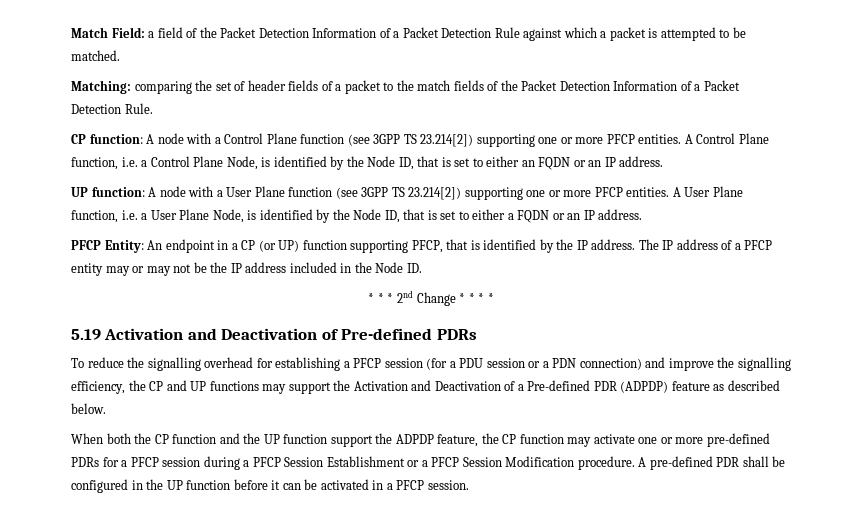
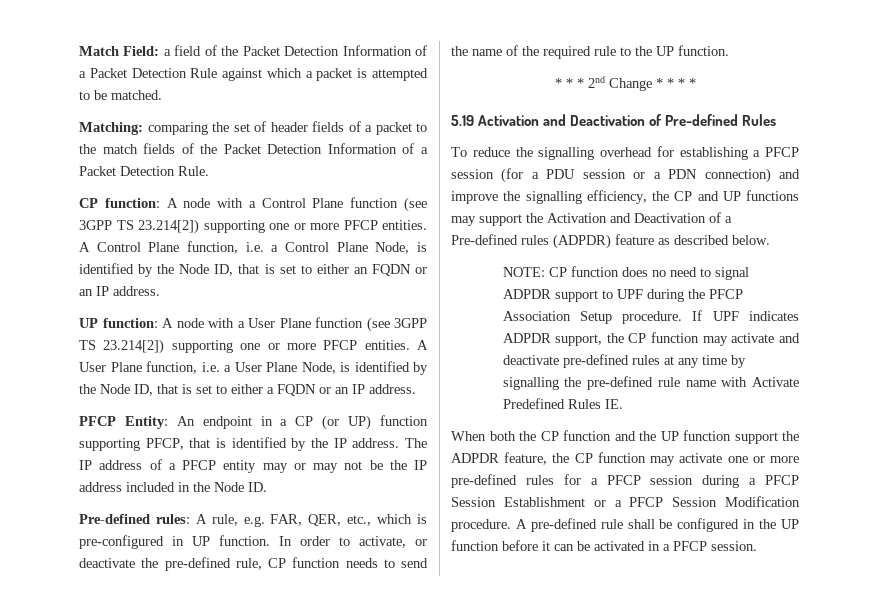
(422, 268) none -> [79,514,428,527] [79,535,427,549] [79,557,428,571] [451,45,729,59] // Pre-defined rules: A rule, e.g. FAR, QER, etc., which is pre-configured in UP function. In order to activate, or deactivate the pre-defined rule, CP function needs to send the name of the required rule to the UP function.
[436,329,477,340] PDRs -> [742,114,777,126] Rules
[593,381,669,393] PDR (ADPDP) -> [521,234,611,249] rules (ADPDR)
(106, 408) none -> [502,266,749,280] [502,289,743,302] [502,310,799,324] [502,332,800,346] [502,354,746,368] [502,376,799,390] [502,398,623,409] // NOTE: CP function does no need to signal ADPDR support to UPF during the PFCP Association Setup procedure. If UPF indicates ADPDR support, the CP function may activate and deactivate pre-defined rules at any time by signalling the pre-defined rule name with Activate Predefined Rules IE.
[395,434,434,444] ADPDP -> [451,453,499,463] ADPDR
[71,457,99,467] PDRs -> [525,475,554,485] rules
[716,457,740,467] PDR -> [600,519,623,529] rule

